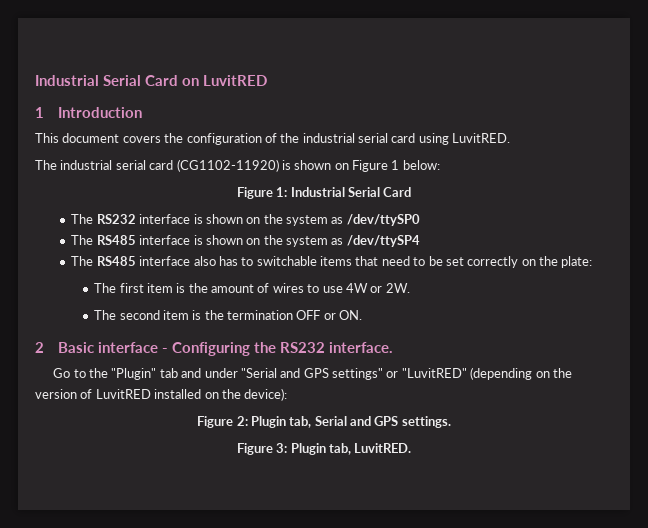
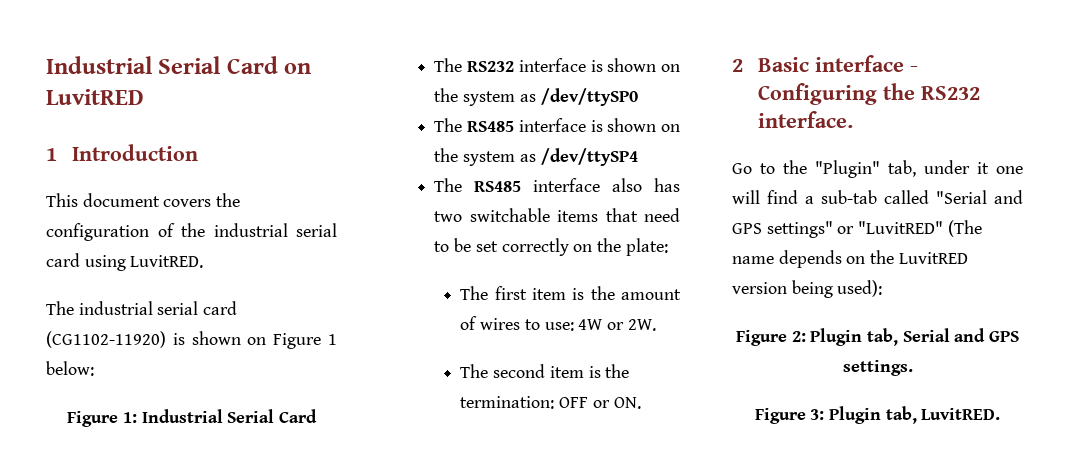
[241,257,254,266] to -> [434,211,463,222] two
[322,286,343,293] use -> [544,322,574,331] use:
[227,310,294,320] termination -> [460,396,555,409] termination:
[159,368,238,378] tab and under -> [888,160,1023,177] [732,190,929,204] tab, under it one will find a sub-tab called
[470,367,572,380] [35,388,288,401] (depending on the version of LuvitRED installed on the device): -> [947,220,982,237] [732,250,968,268] [732,280,883,298] (The name depends on the LuvitRED version being used):

